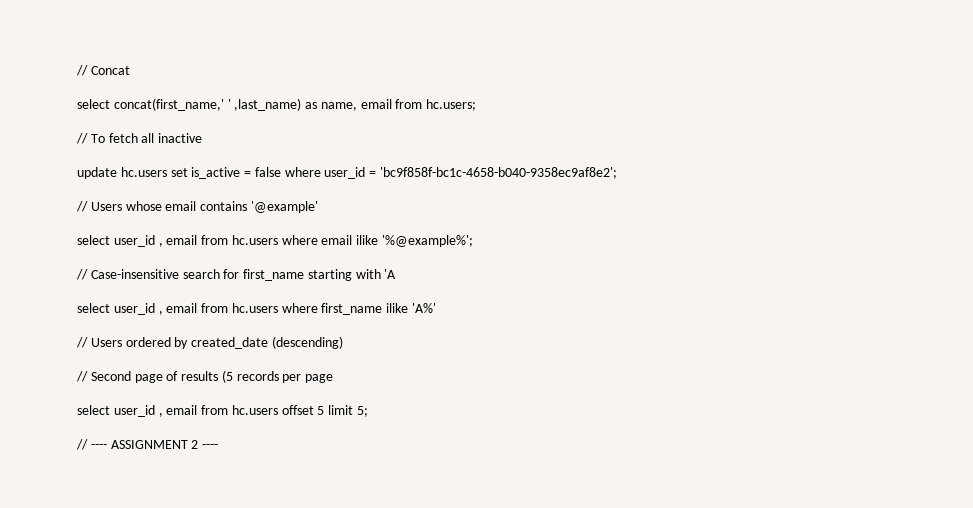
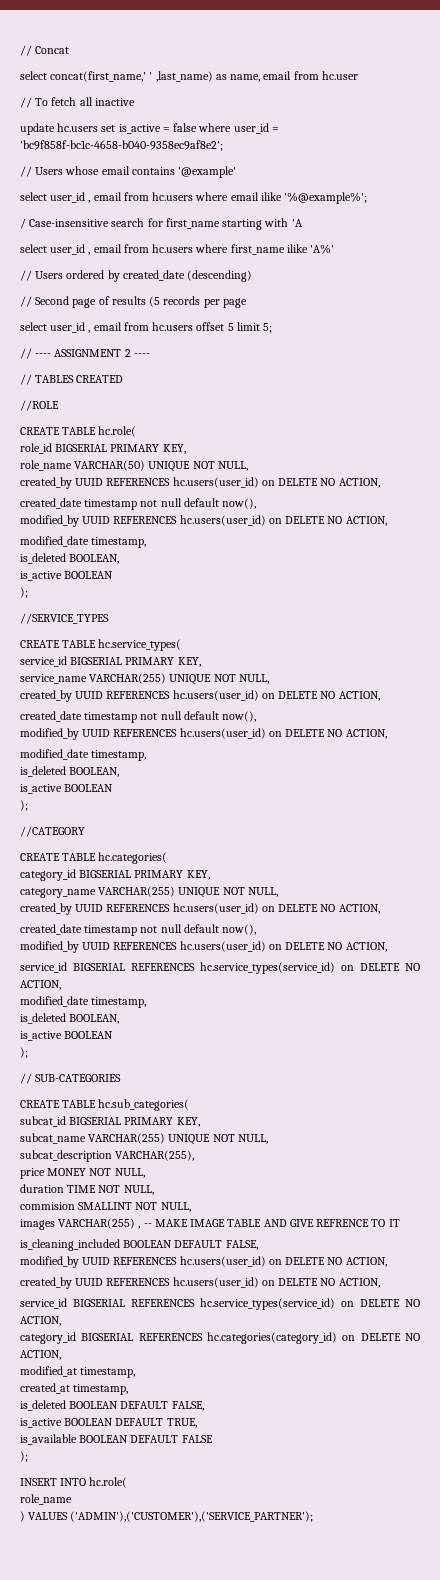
[426,99,477,111] hc.users; -> [321,71,358,80] hc.user
[76,269,88,280] // -> [20,218,26,229] /
(219, 446) none -> [20,374,124,385] [20,400,59,411] [20,426,137,437] [20,443,186,454] [20,460,248,472] [20,477,380,489] [20,498,257,510] [20,515,387,527] [20,536,147,548] [20,553,120,564] [20,571,114,581] [20,587,28,598] [20,613,109,624] [20,639,182,651] [20,656,201,667] [20,673,269,685] [20,690,380,702] [20,711,257,723] [20,728,387,740] [20,749,147,761] [20,766,120,777] [20,784,114,794] [20,800,28,811] [20,826,85,837] [20,852,168,864] [20,869,210,881] [20,886,278,898] [20,903,380,915] [20,924,257,936] [20,941,387,953] [20,962,420,974] [20,980,61,990] [20,996,147,1008] [20,1013,120,1024] [20,1031,114,1041] [20,1047,28,1058] [20,1073,122,1084] [20,1099,190,1111] [20,1116,200,1127] [20,1133,268,1145] [20,1150,195,1162] [20,1168,145,1179] [20,1184,154,1195] [20,1202,191,1212] [20,1218,400,1230] [20,1239,258,1251] [20,1256,387,1268] [20,1277,380,1289] [20,1298,420,1310] [20,1316,61,1326] [20,1332,420,1344] [20,1350,61,1360] [20,1366,136,1378] [20,1383,129,1395] [20,1400,204,1411] [20,1418,197,1428] [20,1434,213,1445] [20,1451,28,1462] [20,1477,128,1488] [20,1494,72,1505] [20,1511,314,1522] // // TABLES CREATED // //ROLE // CREATE TABLE hc.role( // role_id BIGSERIAL PRIMARY KEY, // role_name VARCHAR(50) UNIQUE NOT NULL, // created_by UUID REFERENCES hc.users(user_id) on DELETE NO ACTION, // created_date timestamp not null default now(), // modified_by UUID REFERENCES hc.users(user_id) on DELETE NO ACTION, // modified_date timestamp, // is_deleted BOOLEAN, // is_active BOOLEAN // ); // //SERVICE_TYPES // CREATE TABLE hc.service_types( // service_id BIGSERIAL PRIMARY KEY, // service_name VARCHAR(255) UNIQUE NOT NULL, // created_by UUID REFERENCES hc.users(user_id) on DELETE NO ACTION, // created_date timestamp not null default now(), // modified_by UUID REFERENCES hc.users(user_id) on DELETE NO ACTION, // modified_date timestamp, // is_deleted BOOLEAN, // is_active BOOLEAN // ); // //CATEGORY // CREATE TABLE hc.categories( // category_id BIGSERIAL PRIMARY KEY, // category_name VARCHAR(255) UNIQUE NOT NULL, // created_by UUID REFERENCES hc.users(user_id) on DELETE NO ACTION, // created_date timestamp not null default now(), // modified_by UUID REFERENCES hc.users(user_id) on DELETE NO ACTION, // service_id BIGSERIAL REFERENCES hc.service_types(service_id) on DELETE NO ACTION, // modified_date timestamp, // is_deleted BOOLEAN, // is_active BOOLEAN // ); // // SUB-CATEGORIES // CREATE TABLE hc.sub_categories( // subcat_id BIGSERIAL PRIMARY KEY, // subcat_name VARCHAR(255) UNIQUE NOT NULL, // subcat_description VARCHAR(255), // price MONEY NOT NULL, // duration TIME NOT NULL, // commision SMALLINT NOT NULL, // images VARCHAR(255) , -- MAKE IMAGE TABLE AND GIVE REFRENCE TO IT // is_cleaning_included BOOLEAN DEFAULT FALSE, // modified_by UUID REFERENCES hc.users(user_id) on DELETE NO ACTION, // created_by UUID REFERENCES hc.users(user_id) on DELETE NO ACTION, // service_id BIGSERIAL REFERENCES hc.service_types(service_id) on DELETE NO ACTION, // category_id BIGSERIAL REFERENCES hc.categories(category_id) on DELETE NO ACTION, // modified_at timestamp, // created_at timestamp, // is_deleted BOOLEAN DEFAULT FALSE, // is_active BOOLEAN DEFAULT TRUE, // is_available BOOLEAN DEFAULT FALSE // ); // INSERT INTO hc.role( // role_name // ) VALUES ('ADMIN'),('CUSTOMER'),('SERVICE_PARTNER');

